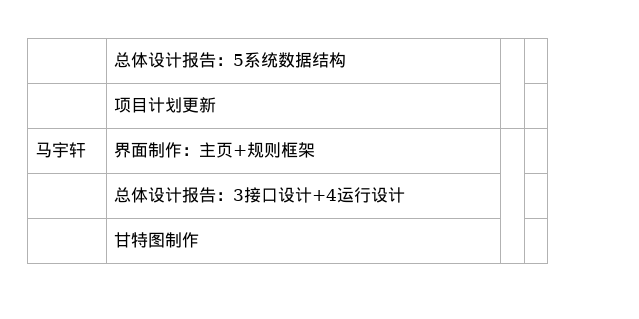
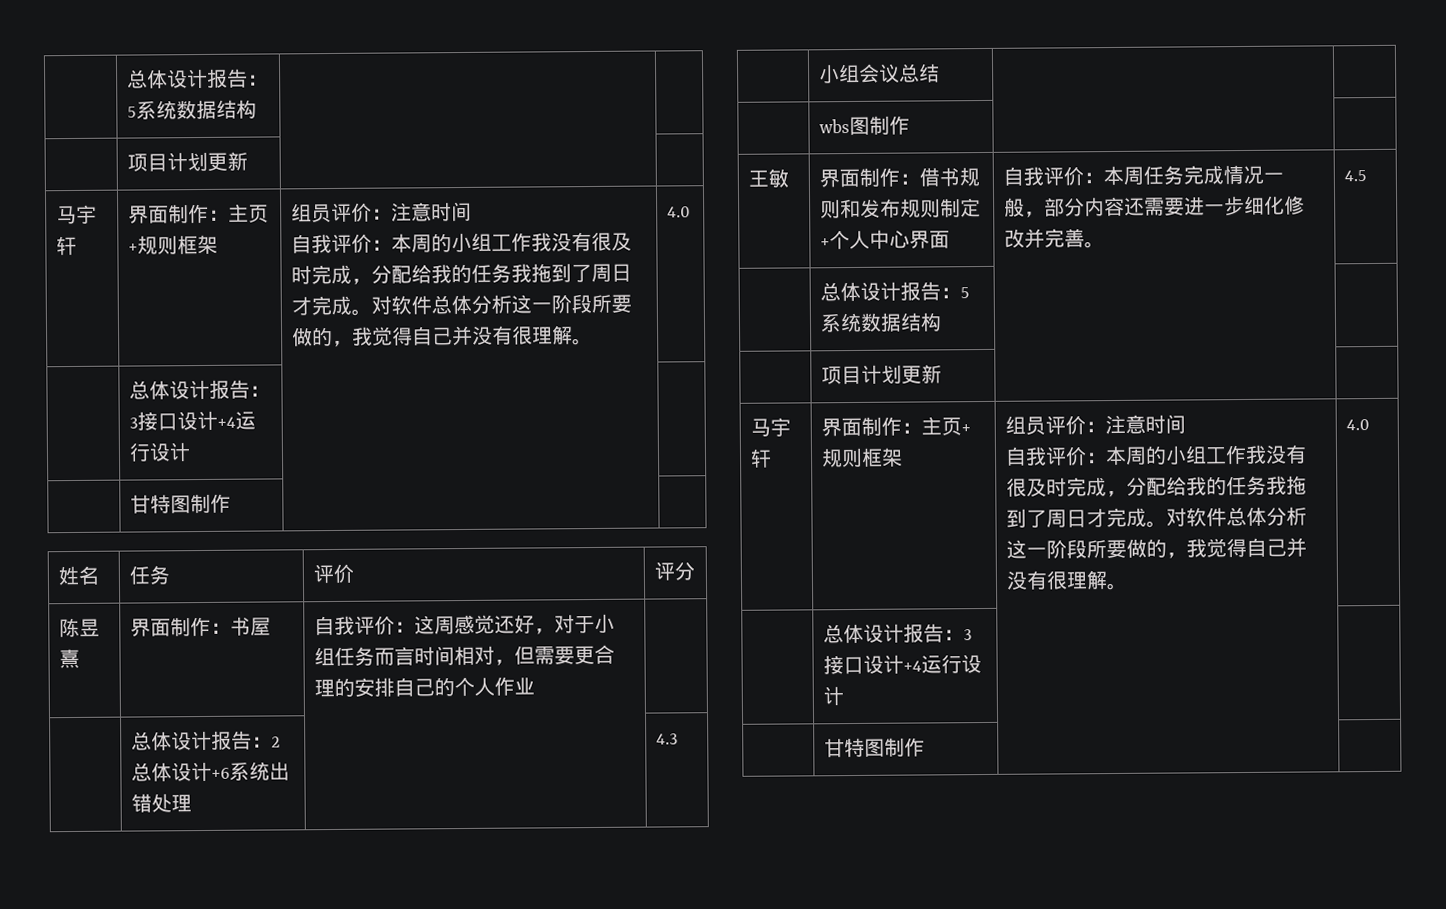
(315, 150) | -> [291,201,473,224] [291,231,633,254] [291,263,633,285] [291,293,633,316] [292,325,594,347] [667,206,692,218] 组员评价：注意时间 // 自我评价：本周的小组工作我没有很及时完成，分配给我的任务我拖到了周日才完成。对软件总体分析这一阶段所要做的，我觉得自己并没有很理解。 | 4.0
(199, 240) none -> [58,565,100,586] [129,565,171,585] [313,563,355,584] [654,561,696,581] [59,617,101,638] [59,648,81,669] [130,616,272,637] [314,613,616,636] [314,644,616,667] [314,676,536,698] [131,730,282,751] [131,761,291,782] [131,793,193,813] [656,733,679,745] [819,63,941,84] [819,115,911,136] [748,168,790,188] [819,167,981,188] [820,198,982,219] [820,229,951,250] [1003,164,1285,186] [1004,195,1306,218] [1004,228,1106,249] [1344,170,1368,182] [820,281,971,302] [820,312,943,333] [821,364,943,385] [750,417,792,437] [750,448,773,468] [821,416,972,437] [821,447,904,468] [1005,414,1187,436] [1005,444,1308,466] [1006,475,1308,498] [1006,506,1308,528] [1006,537,1308,559] [1006,570,1129,591] [1346,419,1371,431] [823,623,973,644] [823,654,983,675] [823,686,845,706] [824,737,926,758] // 姓名 | 任务 | 评价 | 评分 // 陈昱熹 | 界面制作：书屋 | 自我评价：这周感觉还好，对于小组任务而言时间相对，但需要更合理的安排自己的个人作业 | // | 总体设计报告：2总体设计+6系统出错处理 | | 4.3 // | 小组会议总结 | | // | wbs图制作 | | // 王敏 | 界面制作：借书规则和发布规则制定+个人中心界面 | 自我评价：本周任务完成情况一般，部分内容还需要进一步细化修改并完善。 | 4.5 // | 总体设计报告：5系统数据结构 | | // | 项目计划更新 | | // 马宇轩 | 界面制作：主页+规则框架 | 组员评价：注意时间 // 自我评价：本周的小组工作我没有很及时完成，分配给我的任务我拖到了周日才完成。对软件总体分析这一阶段所要做的，我觉得自己并没有很理解。 | 4.0 // | 总体设计报告：3接口设计+4运行设计 | | // | 甘特图制作 | |

